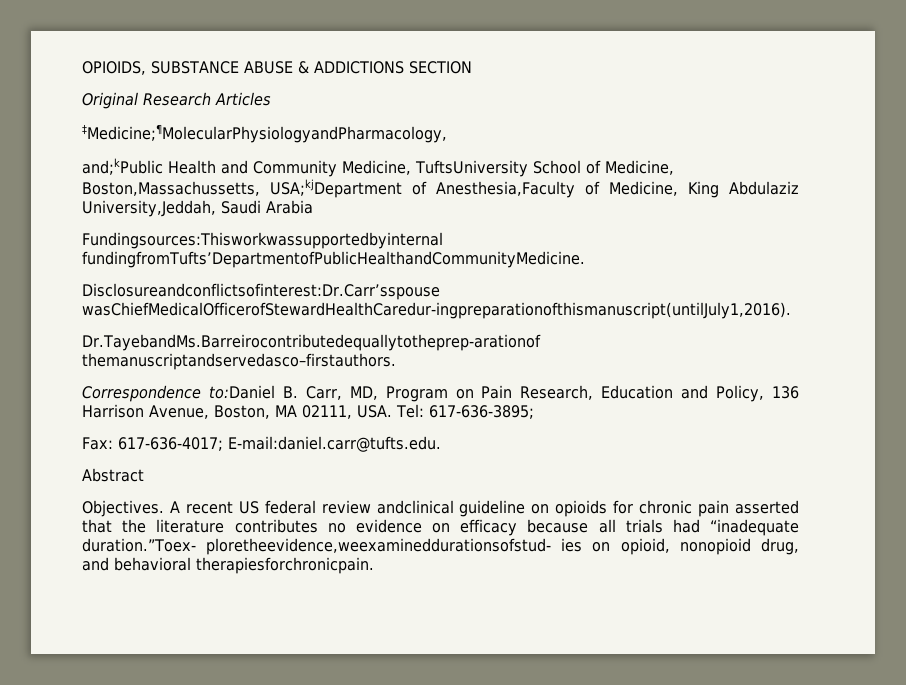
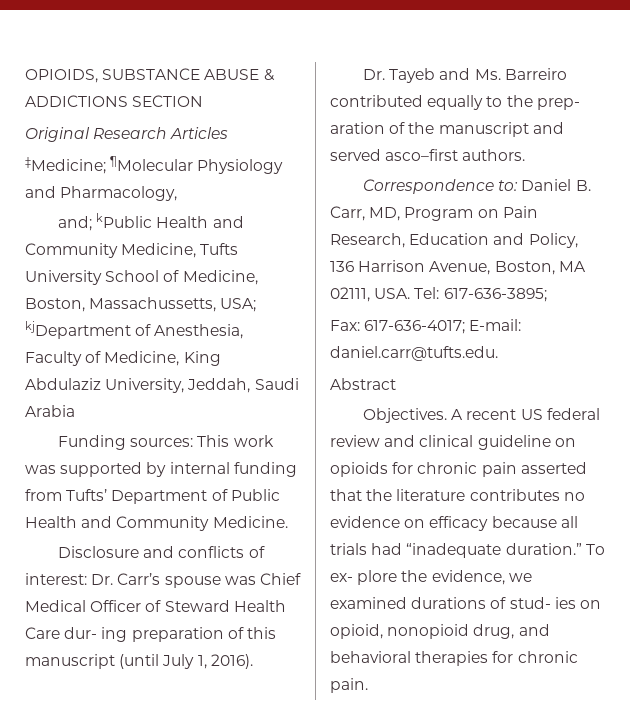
[82,124,447,143] [82,158,163,175] ‡Medicine;¶MolecularPhysiologyandPharmacology, // and;kPublic -> [25,156,284,174] [25,186,178,201] [58,213,153,231] ‡Medicine; ¶Molecular Physiology and Pharmacology, // and; kPublic
[415,160,528,177] TuftsUniversity -> [200,243,239,255] [25,270,102,285] Tufts University
[82,179,576,198] Boston,Massachussetts, USA;kjDepartment of Anesthesia,Faculty -> [25,297,257,312] [25,321,244,339] [25,351,82,366] Boston, Massachussetts, USA; kjDepartment of Anesthesia, Faculty
[82,200,216,217] University,Jeddah, -> [105,378,251,393] University, Jeddah,
[82,232,443,249] [82,251,585,268] [82,283,440,300] [82,302,791,319] [82,334,541,351] [82,353,396,370] Fundingsources:Thisworkwassupportedbyinternal fundingfromTufts’DepartmentofPublicHealthandCommunityMedicine. // Disclosureandconflictsofinterest:Dr.Carr’sspouse wasChiefMedicalOfficerofStewardHealthCaredur-ingpreparationofthismanuscript(untilJuly1,2016). // Dr.TayebandMs.Barreirocontributedequallytotheprep-arationof themanuscriptandservedasco–firstauthors. -> [58,435,274,450] [25,462,297,477] [25,489,280,504] [25,516,288,531] [58,546,265,558] [25,573,301,588] [25,600,286,612] [25,627,276,642] [25,654,253,669] [363,68,567,83] [330,95,580,110] [330,122,564,137] [330,149,526,161] Funding sources: This work was supported by internal funding from Tufts’ Department of Public Health and Community Medicine. // Disclosure and conflicts of interest: Dr. Carr’s spouse was Chief Medical Officer of Steward Health Care dur- ing preparation of this manuscript (until July 1, 2016). // Dr. Tayeb and Ms. Barreiro contributed equally to the prep- aration of the manuscript and served asco–first authors.
[208,385,275,399] to:Daniel -> [498,179,572,191] to: Daniel
[227,436,441,452] E-mail:daniel.carr@tufts.edu. -> [469,319,522,331] [330,346,498,361] E-mail: daniel.carr@tufts.edu.
[376,500,454,514] andclinical -> [384,435,474,447] and clinical
[82,538,552,555] duration.”Toex- ploretheevidence,weexamineddurationsofstud- -> [505,543,605,555] [330,570,532,585] [330,597,551,609] duration.” To ex- plore the evidence, we examined durations of stud-
[196,557,374,574] therapiesforchronicpain. -> [415,651,578,666] [330,678,368,693] therapies for chronic pain.

